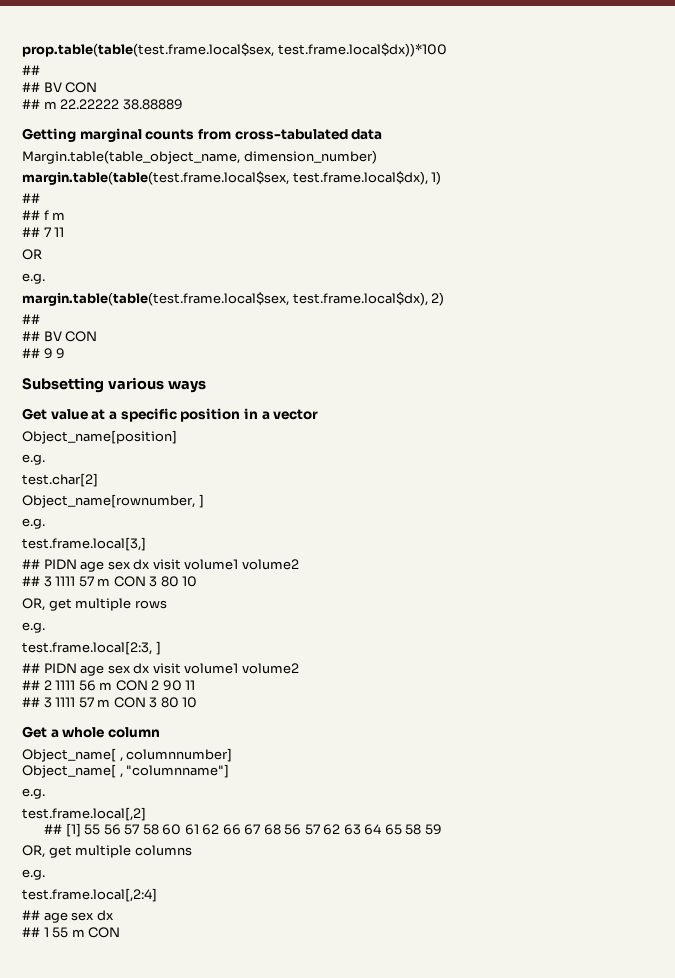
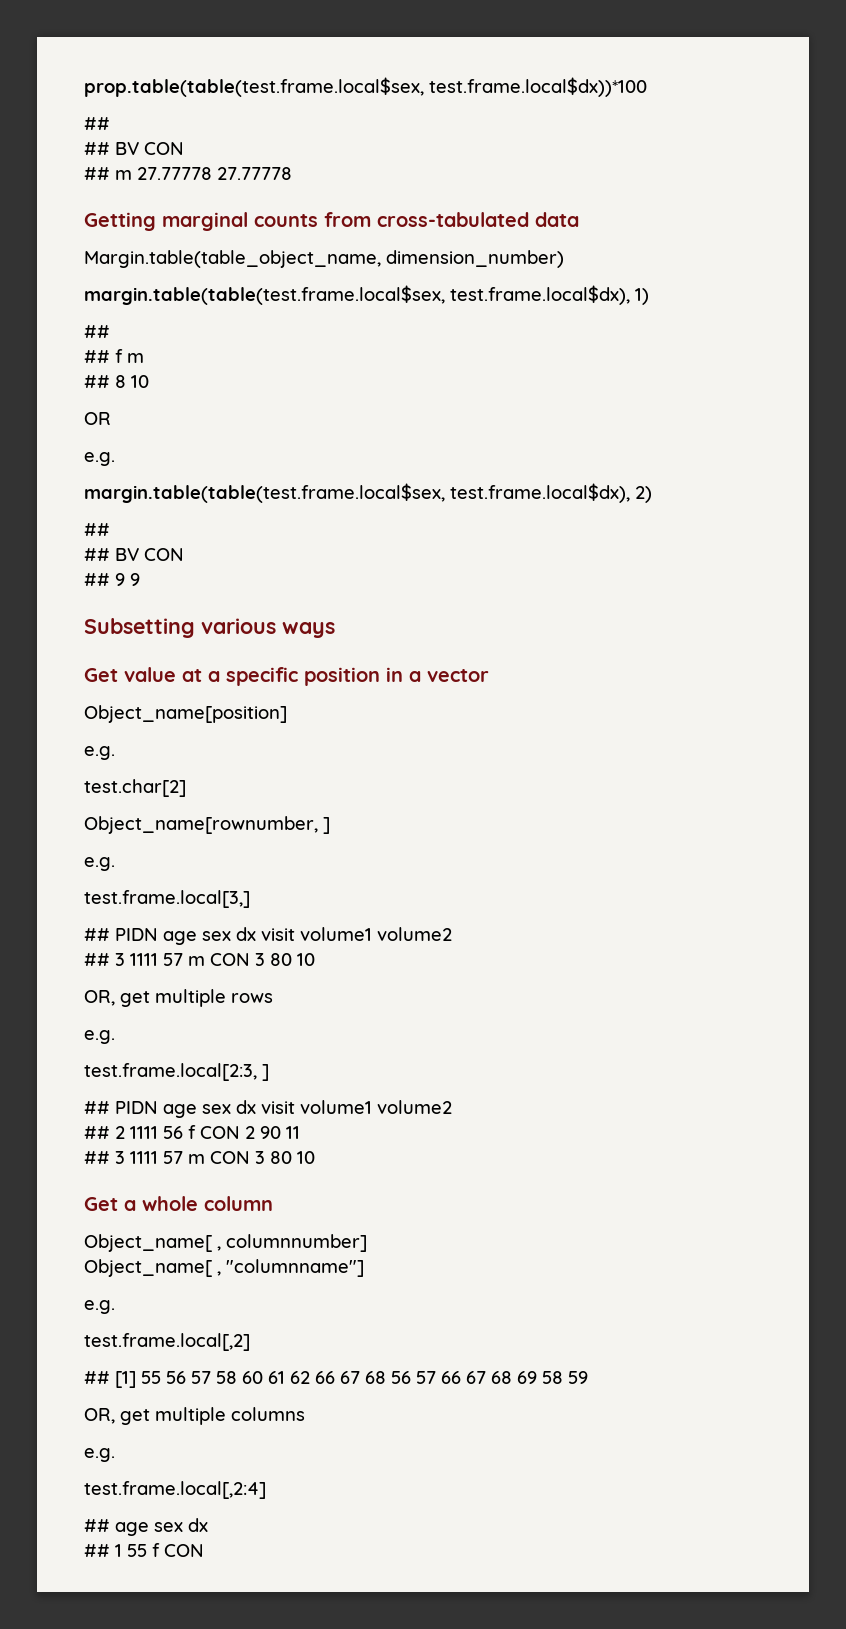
[60,99,183,110] 22.22222 38.88889 -> [137,167,292,180] 27.77778 27.77778
[43,227,65,237] 7 11 -> [115,375,149,388] 8 10
[99,682,113,690] m -> [188,1125,196,1139] f
[323,824,402,835] 62 63 64 65 -> [441,1371,537,1384] 66 67 68 69
[71,929,85,937] m -> [152,1543,160,1557] f

